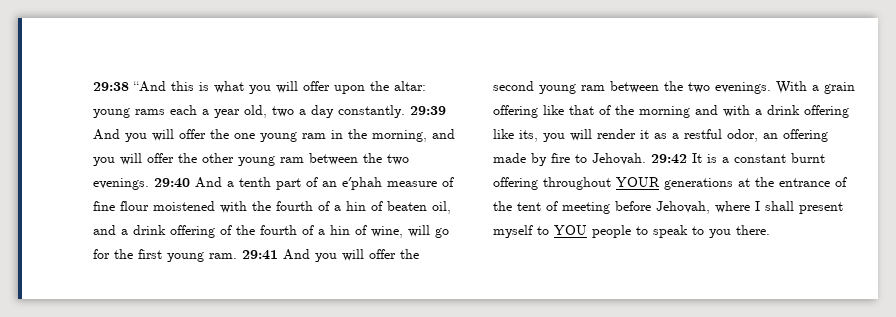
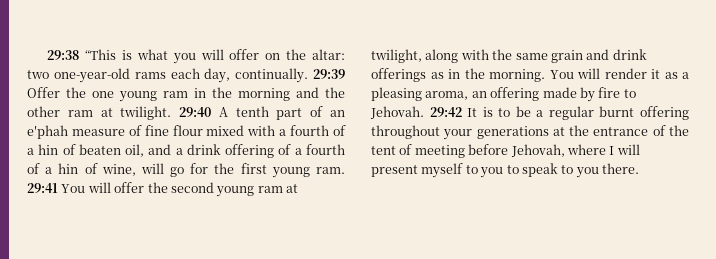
[133,81,194,92] “And this -> [85,49,117,60] “This
[334,85,365,94] upon -> [265,53,281,60] on
[93,105,446,118] [93,129,206,142] young rams each a year old, two a day constantly. 29:39 And you will offer -> [27,68,345,83] [27,87,60,98] two one-year-old rams each day, continually. 29:39 Offer
[372,129,455,142] [93,153,409,166] [93,177,234,190] morning, and you will offer the other young ram between the two evenings. 29:40 And a -> [238,87,345,101] [27,106,228,120] morning and the other ram at twilight. 29:40 A
[153,201,271,213] moistened with the -> [206,125,287,136] mixed with a
[236,225,255,235] the -> [294,148,302,155] a
[283,249,337,262] And you -> [61,184,86,193] You
[610,81,855,94] [493,105,849,118] [493,129,565,142] between the two evenings. With a grain offering like that of the morning and with a drink offering like its, you -> [286,184,298,193] [371,49,647,63] [371,68,574,82] at twilight, along with the same grain and drink offerings as in the morning. You
[684,129,758,142] restful odor, -> [371,87,469,101] pleasing aroma,
[722,154,786,163] a constant -> [498,106,594,120] to be a regular
[616,177,660,187] YOUR -> [443,129,473,140] your
[765,201,794,211] shall -> [616,144,640,155] will
[554,225,631,238] YOU people -> [480,167,504,178] you

